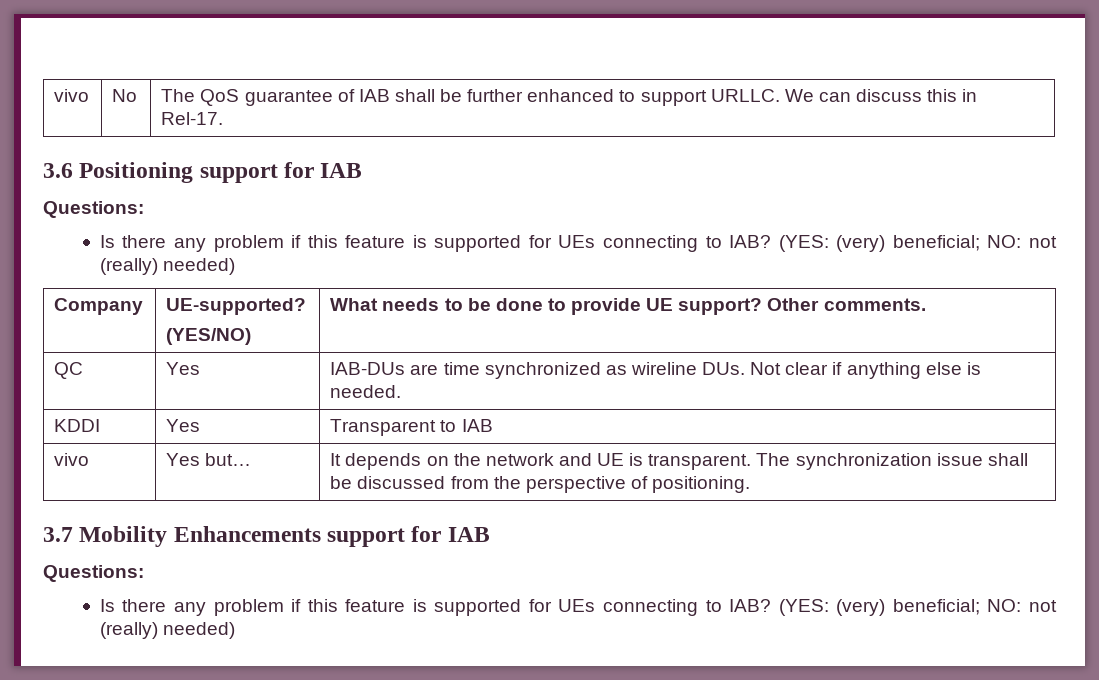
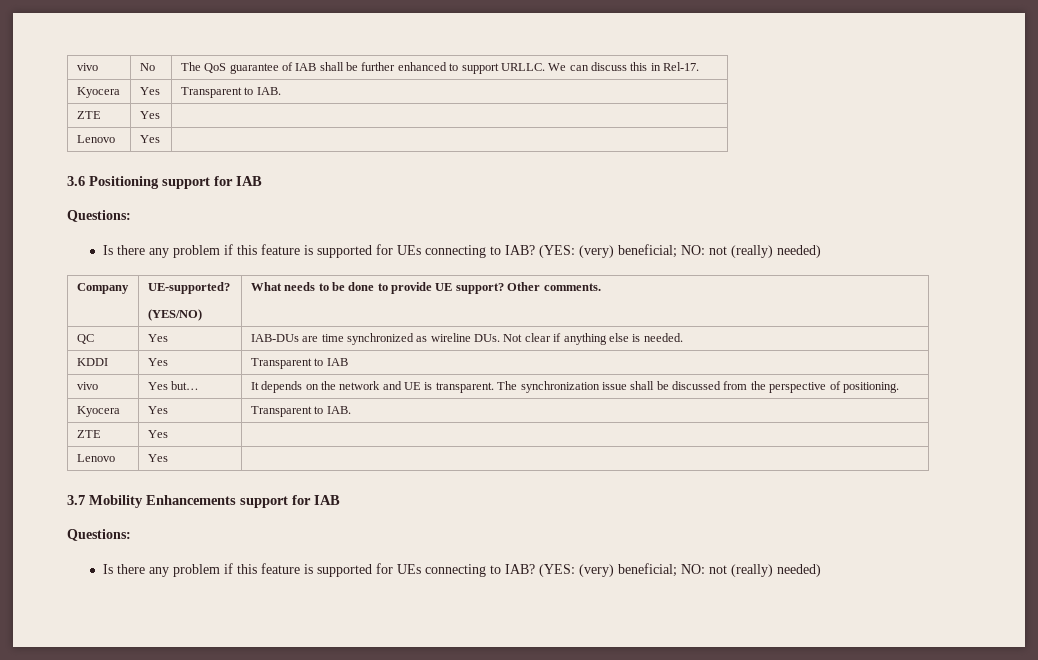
(224, 118) none -> [76,87,120,98] [139,87,160,95] [180,87,281,98] [76,111,101,119] [139,111,160,119] [76,135,115,143] [139,135,160,143] // Kyocera | Yes | Transparent to IAB. // ZTE | Yes | // Lenovo | Yes |
(751, 484) none -> [76,406,120,417] [147,406,168,414] [250,406,351,417] [76,430,101,438] [147,430,168,438] [76,454,115,462] [147,454,168,462] // Kyocera | Yes | Transparent to IAB. // ZTE | Yes | // Lenovo | Yes |

